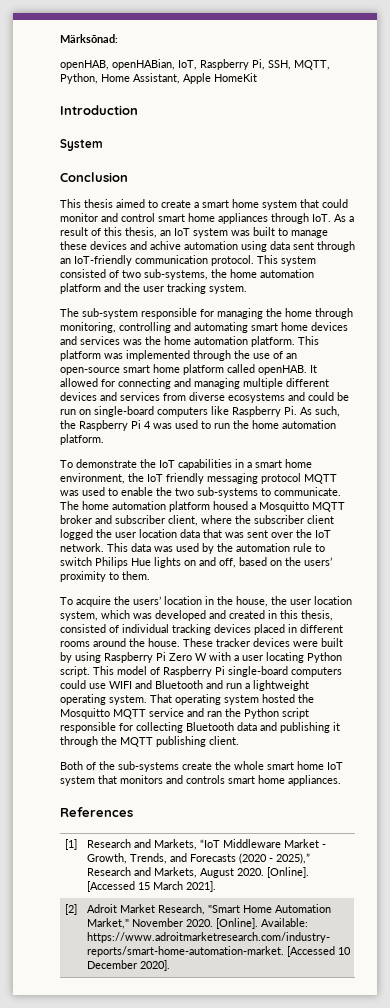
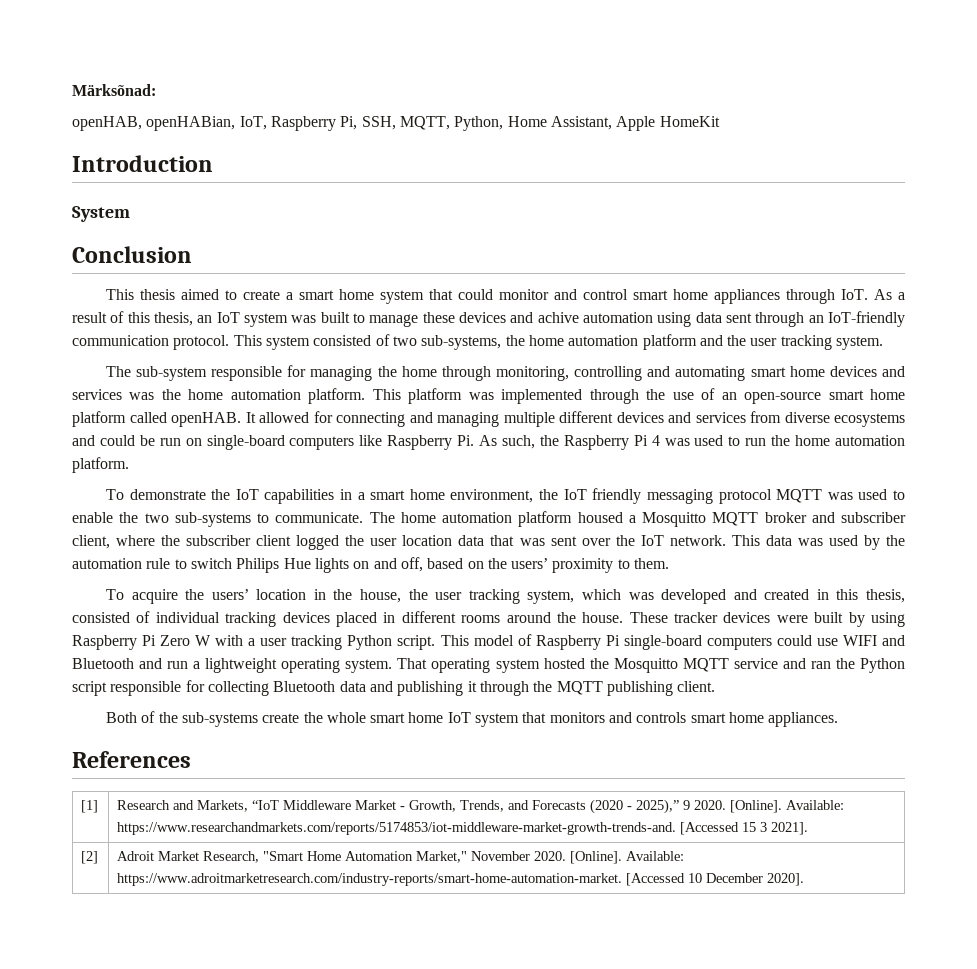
[314,596,352,605] location -> [468,589,520,604] tracking
[266,652,304,663] locating -> [291,635,343,650] tracking
[86,867,309,878] Research and Markets, August 2020. [Online]. -> [683,800,845,813] [117,822,677,835] 9 2020. [Online]. Available: https://www.researchandmarkets.com/reports/5174853/iot-middleware-market-growth-trends-and.
[152,881,183,890] March -> [760,822,768,832] 3

